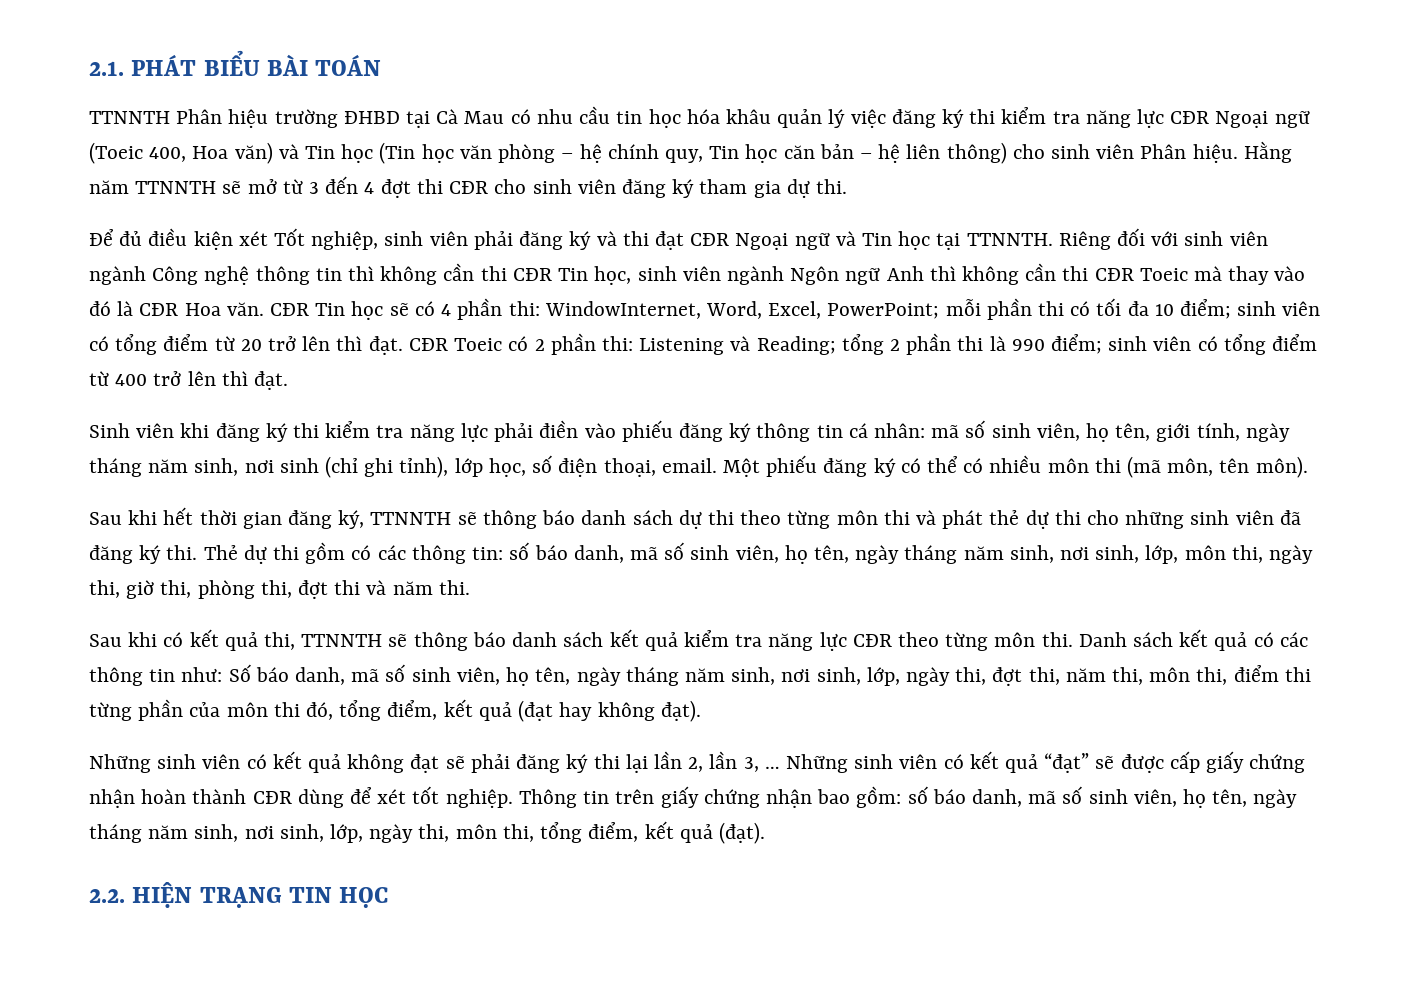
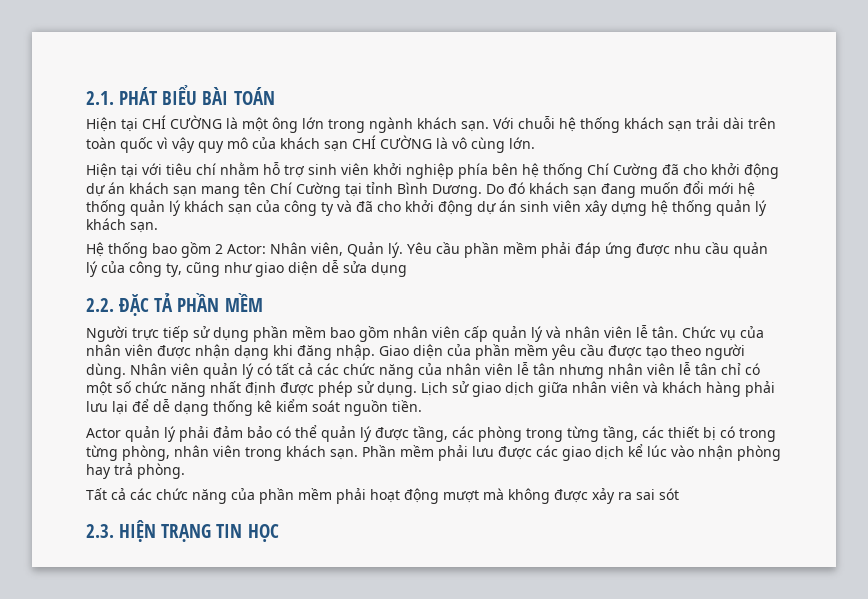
[89,106,1310,128] [89,141,1292,164] [89,176,847,198] [89,228,1268,250] [89,263,1306,285] [89,298,1321,320] [89,333,1318,355] [89,371,289,390] [89,420,1290,442] [89,455,1308,478] [89,507,1301,529] [89,542,1314,564] [89,580,470,599] [89,629,1308,651] [89,664,1311,686] [89,699,701,722] [89,751,1306,773] [89,786,1298,808] [89,821,765,844] [89,889,125,903] TTNNTH Phân hiệu trường ĐHBD tại Cà Mau có nhu cầu tin học hóa khâu quản lý việc đăng ký thi kiểm tra năng lực CĐR Ngoại ngữ (Toeic 400, Hoa văn) và Tin học (Tin học văn phòng – hệ chính quy, Tin học căn bản – hệ liên thông) cho sinh viên Phân hiệu. Hằng năm TTNNTH sẽ mở từ 3 đến 4 đợt thi CĐR cho sinh viên đăng ký tham gia dự thi. // Để đủ điều kiện xét Tốt nghiệp, sinh viên phải đăng ký và thi đạt CĐR Ngoại ngữ và Tin học tại TTNNTH. Riêng đối với sinh viên ngành Công nghệ thông tin thì không cần thi CĐR Tin học, sinh viên ngành Ngôn ngữ Anh thì không cần thi CĐR Toeic mà thay vào đó là CĐR Hoa văn. CĐR Tin học sẽ có 4 phần thi: WindowInternet, Word, Excel, PowerPoint; mỗi phần thi có tối đa 10 điểm; sinh viên có tổng điểm từ 20 trở lên thì đạt. CĐR Toeic có 2 phần thi: Listening và Reading; tổng 2 phần thi là 990 điểm; sinh viên có tổng điểm từ 400 trở lên thì đạt. // Sinh viên khi đăng ký thi kiểm tra năng lực phải điền vào phiếu đăng ký thông tin cá nhân: mã số sinh viên, họ tên, giới tính, ngày tháng năm sinh, nơi sinh (chỉ ghi tỉnh), lớp học, số điện thoại, email. Một phiếu đăng ký có thể có nhiều môn thi (mã môn, tên môn). // Sau khi hết thời gian đăng ký, TTNNTH sẽ thông báo danh sách dự thi theo từng môn thi và phát thẻ dự thi cho những sinh viên đã đăng ký thi. Thẻ dự thi gồm có các thông tin: số báo danh, mã số sinh viên, họ tên, ngày tháng năm sinh, nơi sinh, lớp, môn thi, ngày thi, giờ thi, phòng thi, đợt thi và năm thi. // Sau khi có kết quả thi, TTNNTH sẽ thông báo danh sách kết quả kiểm tra năng lực CĐR theo từng môn thi. Danh sách kết quả có các thông tin như: Số báo danh, mã số sinh viên, họ tên, ngày tháng năm sinh, nơi sinh, lớp, ngày thi, đợt thi, năm thi, môn thi, điểm thi từng phần của môn thi đó, tổng điểm, kết quả (đạt hay không đạt). // Những sinh viên có kết quả không đạt sẽ phải đăng ký thi lại lần 2, lần 3, … Những sinh viên có kết quả “đạt” sẽ được cấp giấy chứng nhận hoàn thành CĐR dùng để xét tốt nghiệp. Thông tin trên giấy chứng nhận bao gồm: số báo danh, mã số sinh viên, họ tên, ngày tháng năm sinh, nơi sinh, lớp, ngày thi, môn thi, tổng điểm, kết quả (đạt). // 2.2. -> [86,115,776,133] [86,135,535,153] [86,162,779,179] [86,181,755,198] [86,200,767,216] [86,218,158,233] [86,242,768,258] [86,260,407,277] [86,293,263,316] [86,325,764,342] [86,344,745,360] [86,362,760,379] [86,381,775,397] [86,399,422,416] [86,425,776,442] [86,444,781,461] [86,463,185,479] [86,488,679,504] [86,524,114,538] Hiện tại CHÍ CƯỜNG là một ông lớn trong ngành khách sạn. Với chuỗi hệ thống khách sạn trải dài trên toàn quốc vì vậy quy mô của khách sạn CHÍ CƯỜNG là vô cùng lớn. // Hiện tại với tiêu chí nhằm hỗ trợ sinh viên khởi nghiệp phía bên hệ thống Chí Cường đã cho khởi động dự án khách sạn mang tên Chí Cường tại tỉnh Bình Dương. Do đó khách sạn đang muốn đổi mới hệ thống quản lý khách sạn của công ty và đã cho khởi động dự án sinh viên xây dựng hệ thống quản lý khách sạn. // Hệ thống bao gồm 2 Actor: Nhân viên, Quản lý. Yêu cầu phần mềm phải đáp ứng được nhu cầu quản lý của công ty, cũng như giao diện dễ sửa dụng // 2.2. ĐẶC TẢ PHẦN MỀM // Người trực tiếp sử dụng phần mềm bao gồm nhân viên cấp quản lý và nhân viên lễ tân. Chức vụ của nhân viên được nhận dạng khi đăng nhập. Giao diện của phần mềm yêu cầu được tạo theo người dùng. Nhân viên quản lý có tất cả các chức năng của nhân viên lễ tân nhưng nhân viên lễ tân chỉ có một số chức năng nhất định được phép sử dụng. Lịch sử giao dịch giữa nhân viên và khách hàng phải lưu lại để dễ dạng thống kê kiểm soát nguồn tiền. // Actor quản lý phải đảm bảo có thể quản lý được tầng, các phòng trong từng tầng, các thiết bị có trong từng phòng, nhân viên trong khách sạn. Phần mềm phải lưu được các giao dịch kể lúc vào nhận phòng hay trả phòng. // Tất cả các chức năng của phần mềm phải hoạt động mượt mà không được xảy ra sai sót // 2.3.

